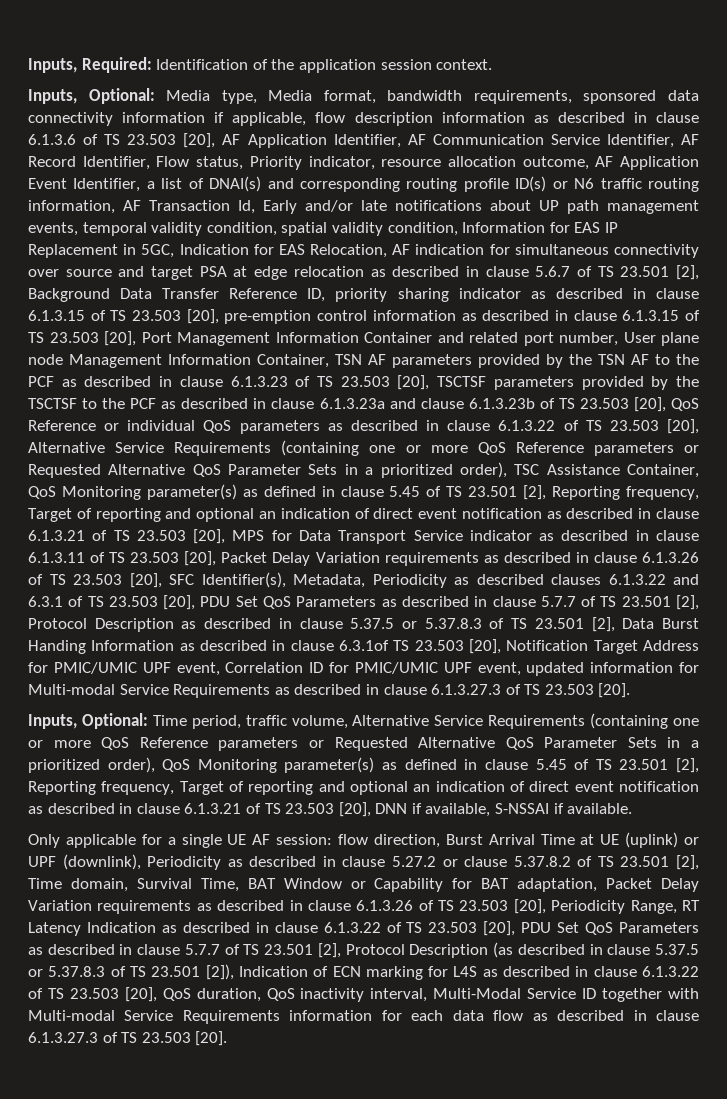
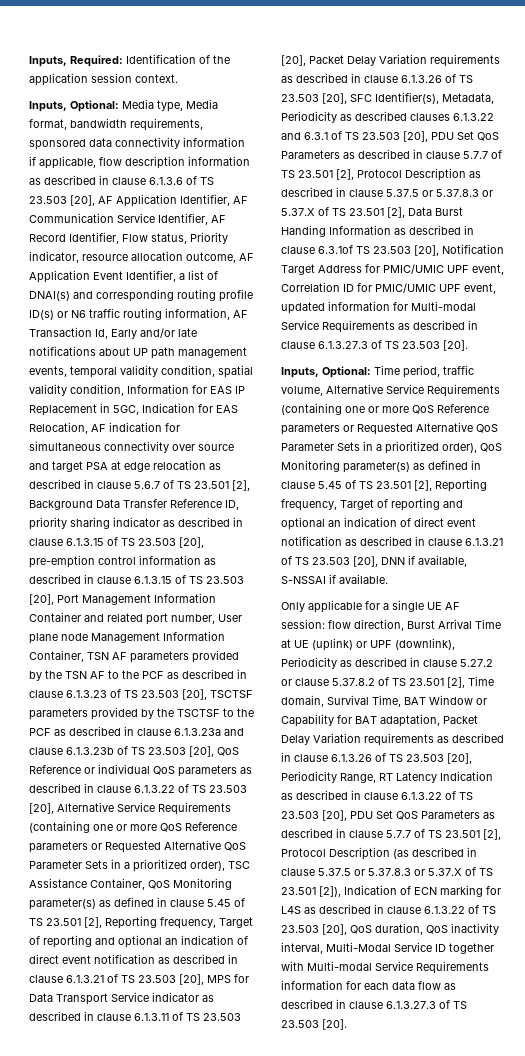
(482, 623) none -> [482,190,493,197] [281,208,315,216] or 5.37.X
(106, 971) none -> [414,868,462,876] or 5.37.X

